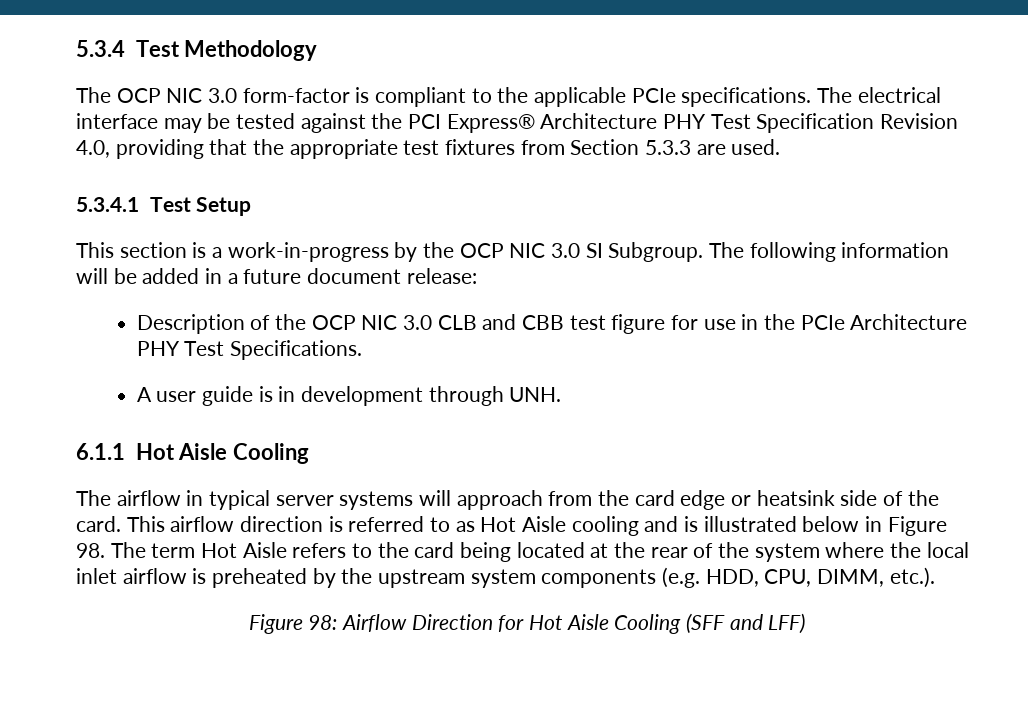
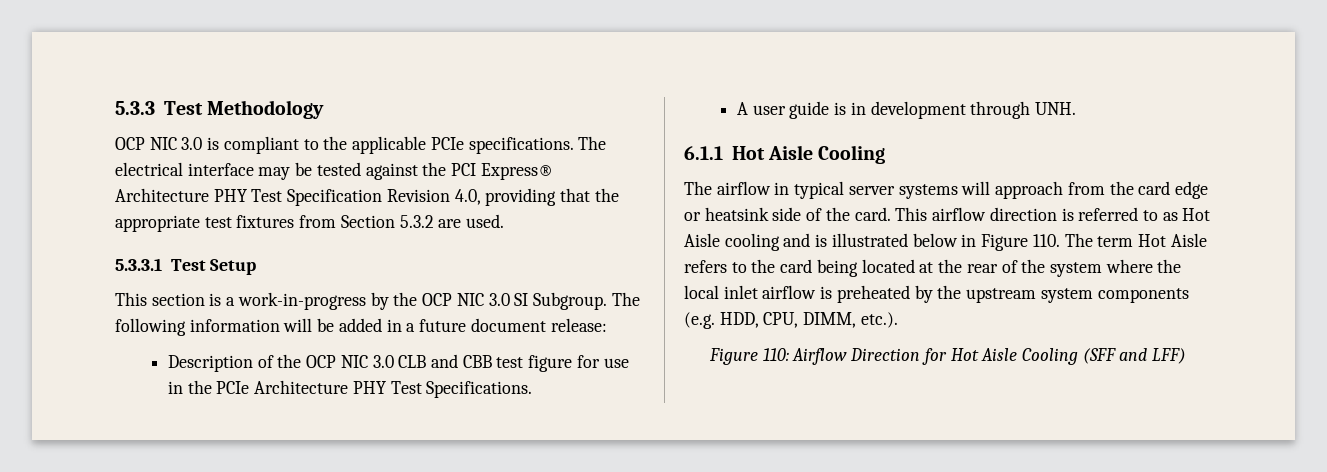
[76,40,125,57] 5.3.4 -> [115,101,155,115] 5.3.3
[76,87,350,103] The OCP NIC 3.0 form-factor -> [115,137,203,150] OCP NIC 3.0
[645,140,692,155] 5.3.3 -> [399,215,434,228] 5.3.2
[76,197,139,212] 5.3.4.1 -> [115,258,162,271] 5.3.3.1
[76,543,105,558] 98. -> [1032,234,1060,247] 110.
[308,615,338,630] 98: -> [762,348,789,361] 110:

